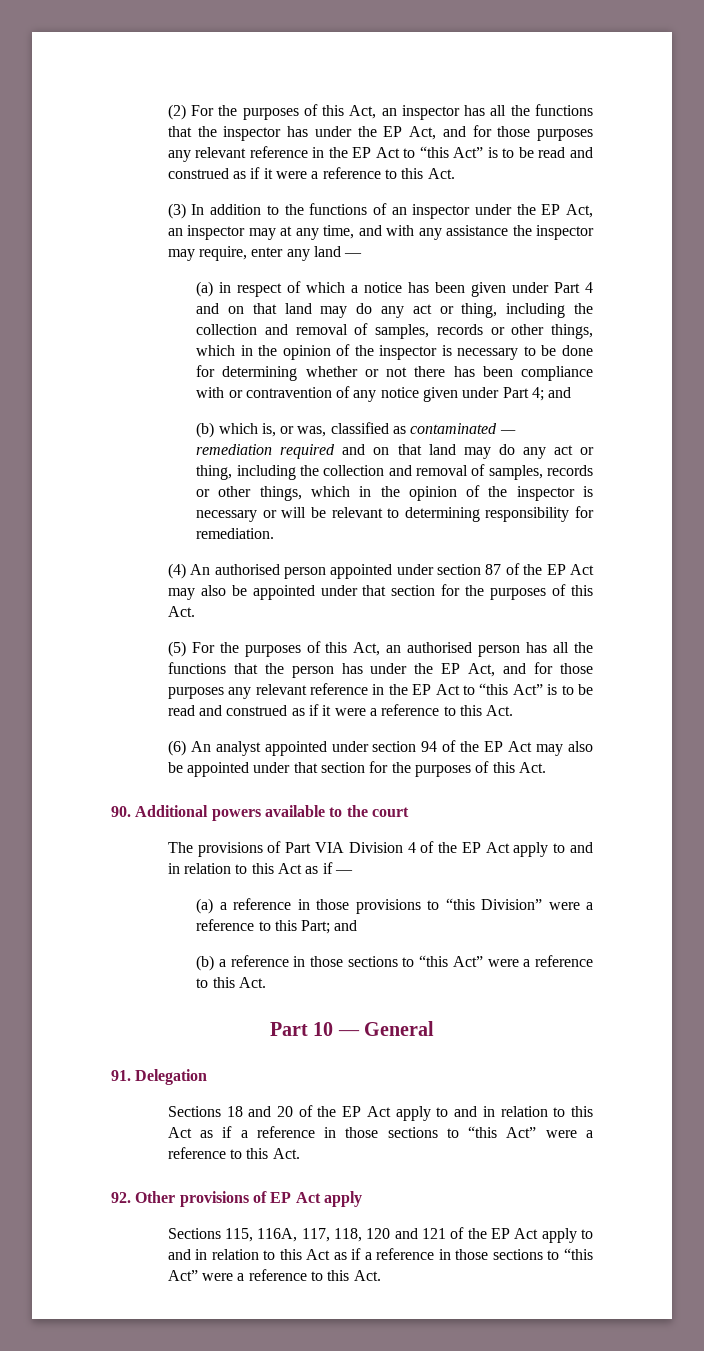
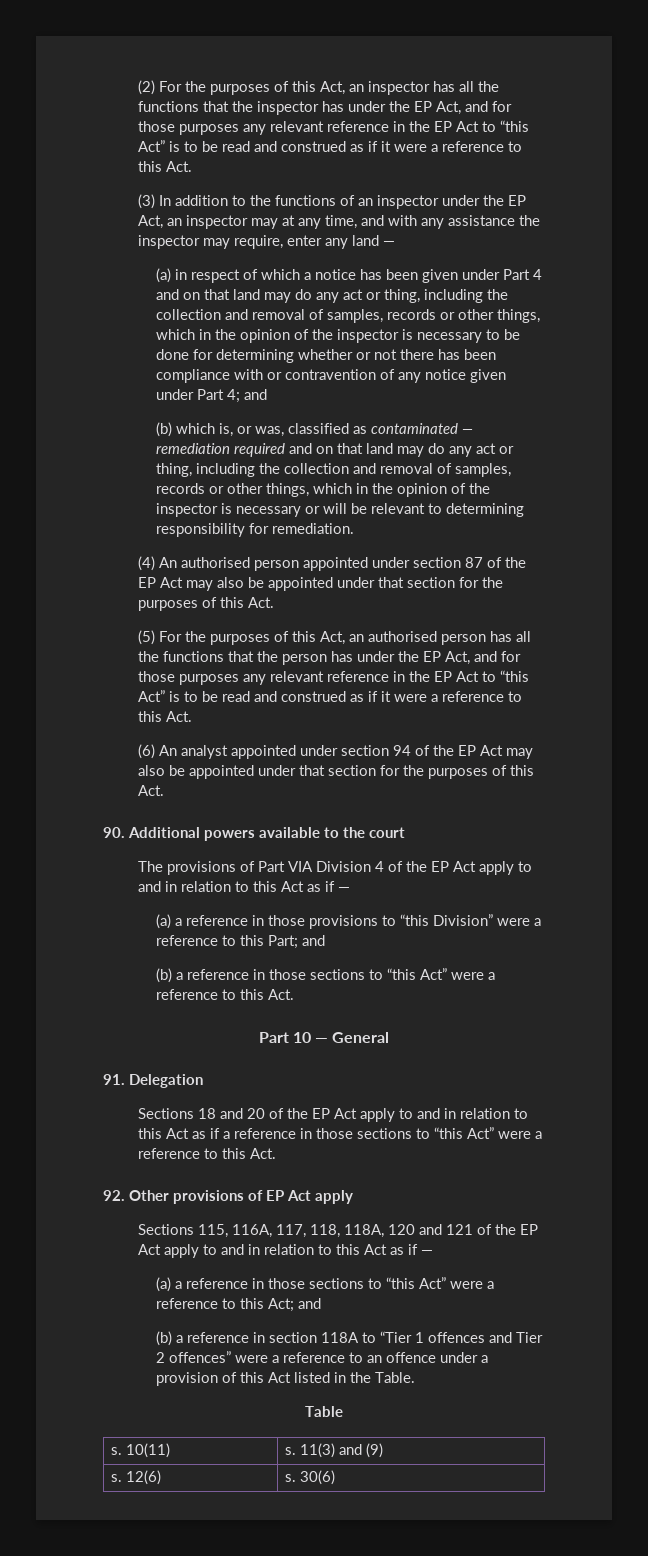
(363, 1235) none -> [344,1224,385,1238] 118A,
(362, 1254) none -> [421,1250,434,1255] [155,1277,171,1292] — // (a)
[353,1270,381,1281] Act. -> [267,1298,321,1312] [155,1331,543,1346] [155,1351,488,1363] [155,1372,415,1386] [305,1406,343,1417] [111,1443,171,1458] [285,1443,384,1458] [111,1470,162,1485] [285,1470,336,1485] Act; and // (b) a reference in section 118A to “Tier 1 offences and Tier 2 offences” were a reference to an offence under a provision of this Act listed in the Table. // Table // s. 10(11) | s. 11(3) and (9) // s. 12(6) | s. 30(6)

